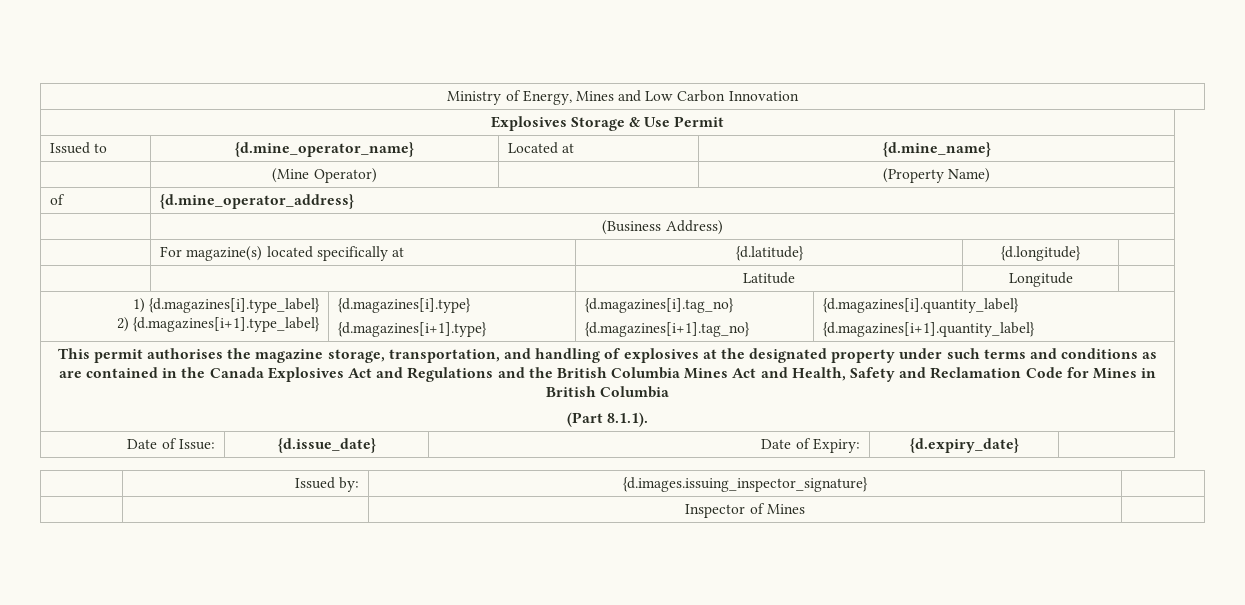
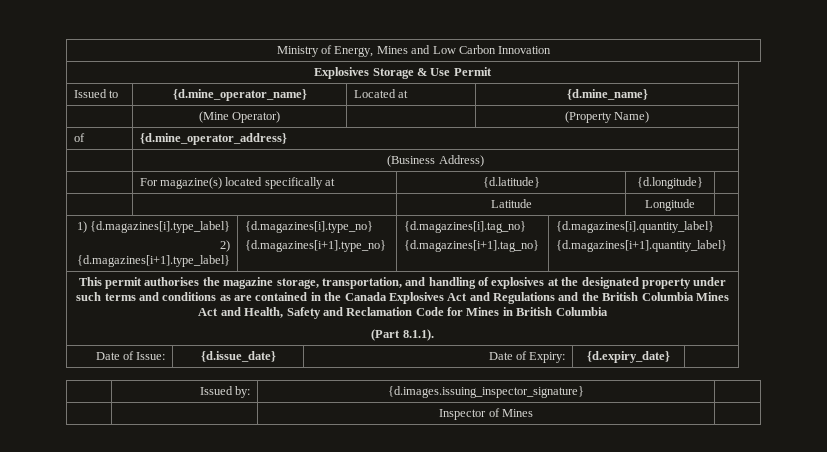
[338,298,472,313] [338,322,488,337] {d.magazines[i].type} // {d.magazines[i+1].type} -> [244,221,373,233] [244,240,386,252] {d.magazines[i].type_no} // {d.magazines[i+1].type_no}

